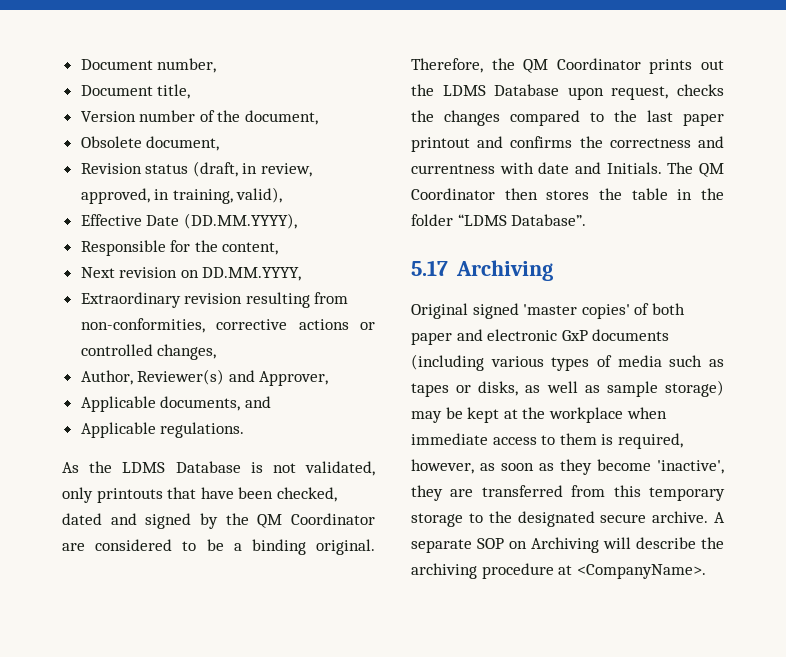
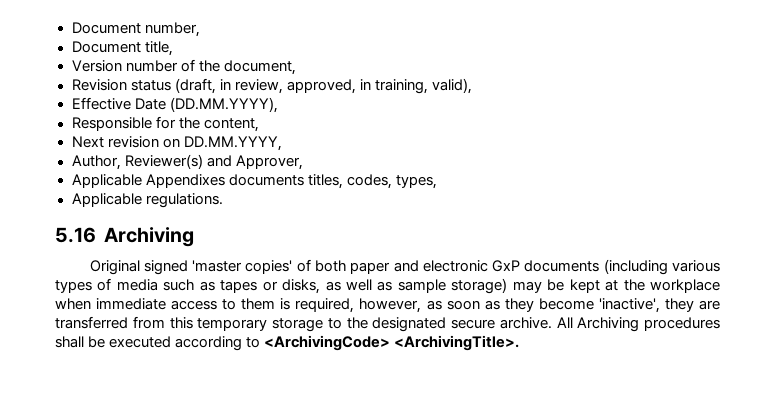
[80,136,220,151] // Obsolete document, -> (296, 67) none
[80,292,349,308] [80,318,375,333] [80,344,217,360] // Extraordinary revision resulting from non-conformities, corrective actions or controlled changes, -> (282, 143) none
[160,396,271,411] [80,422,245,438] [62,461,375,476] [62,487,337,503] [62,513,375,529] [62,539,375,555] [411,58,724,74] [411,84,724,100] [411,110,724,126] [411,136,724,152] [411,162,724,177] [411,188,724,200] [411,214,587,226] [411,260,448,276] documents, and // Applicable regulations. // As the LDMS Database is not validated, only printouts that have been checked, dated and signed by the QM Coordinator are considered to be a binding original. Therefore, the QM Coordinator prints out the LDMS Database upon request, checks the changes compared to the last paper printout and confirms the correctness and currentness with date and Initials. The QM Coordinator then stores the table in the folder “LDMS Database”. // 5.17 -> [145,174,437,189] [71,193,223,208] [55,227,96,243] Appendixes documents titles, codes, types, // Applicable regulations. // 5.16
[714,512,725,523] [411,537,724,553] [411,563,706,579] A separate SOP on Archiving will describe the archiving procedure at <CompanyName>. -> [556,317,720,332] [55,335,520,351] All Archiving procedures shall be executed according to <ArchivingCode> <ArchivingTitle>.

